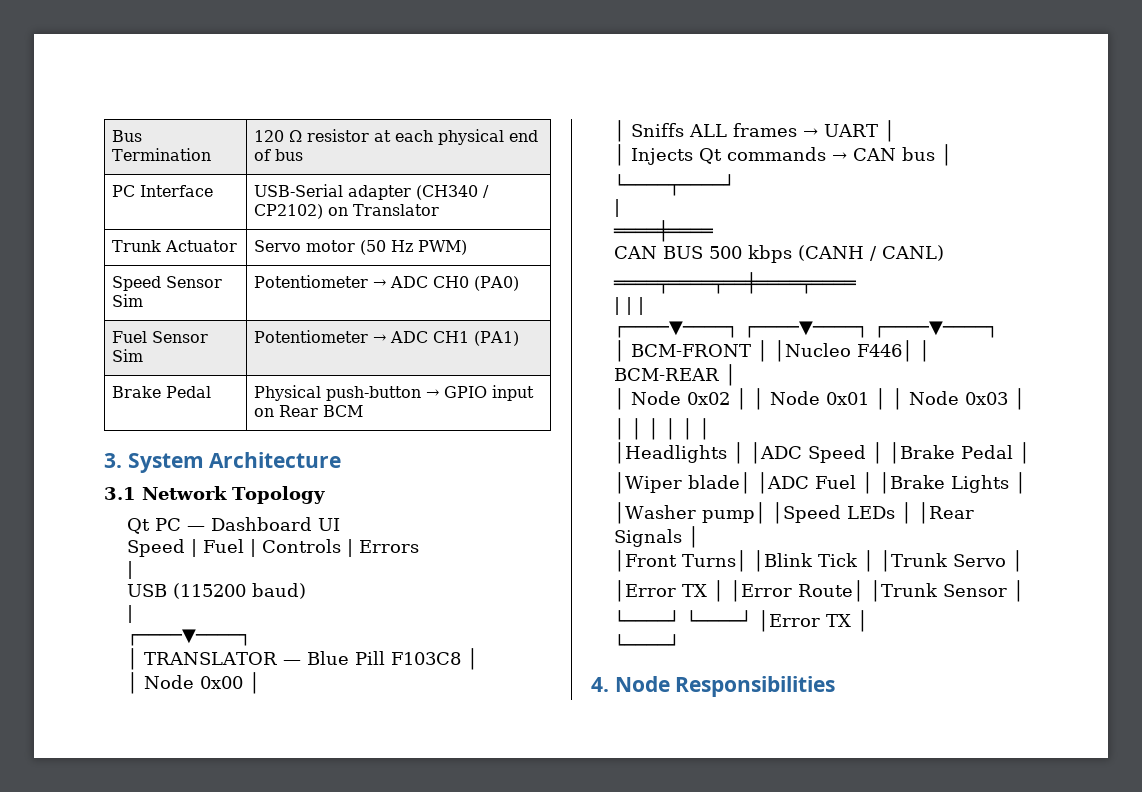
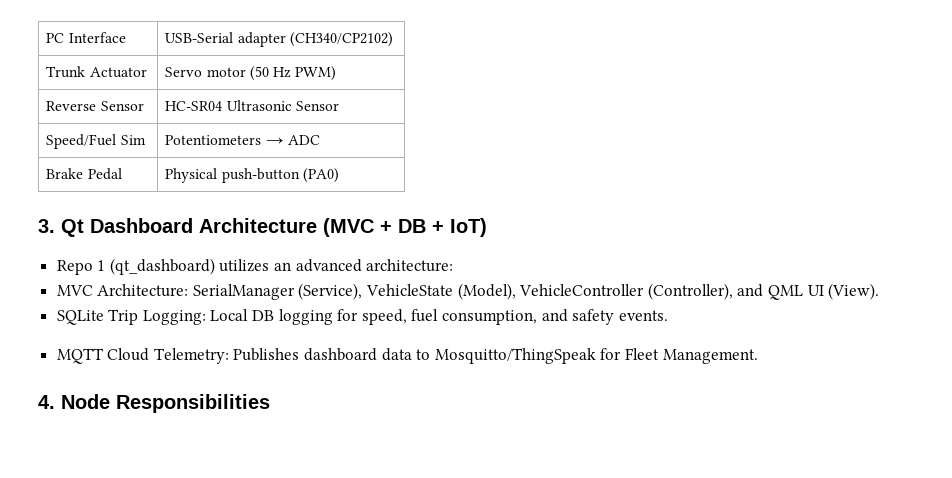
[112,130,143,142] [112,148,212,161] [254,129,539,145] [254,149,304,161] Bus Termination | 120 Ω resistor at each physical end of bus // -> (46, 38) none
[416,185,490,200] [254,204,440,219] (CH340 / CP2102) on Translator -> [289,32,393,47] (CH340/CP2102)
[112,276,223,291] [112,294,144,307] [254,275,520,291] [112,331,209,343] [112,349,144,362] [254,330,520,346] [112,386,212,398] [254,385,535,401] [254,405,364,417] Speed Sensor Sim | Potentiometer → ADC CH0 (PA0) // Fuel Sensor Sim | Potentiometer → ADC CH1 (PA1) // Brake Pedal | Physical push-button → GPIO input on Rear BCM -> [46,101,144,111] [165,100,339,111] [46,134,146,149] [165,135,320,145] [46,168,122,180] [165,168,339,183] Reverse Sensor | HC-SR04 Ultrasonic Sensor // Speed/Fuel Sim | Potentiometers → ADC // Brake Pedal | Physical push-button (PA0)
[127,453,204,473] System -> [61,218,193,237] Qt Dashboard
[104,486,325,504] [127,517,341,534] [127,539,420,557] [127,561,134,579] [127,583,307,599] [127,605,134,623] [127,629,252,646] [127,648,479,670] [127,672,261,694] [614,120,896,142] [614,144,953,166] [614,174,736,196] [614,199,621,217] [613,220,715,242] [614,245,945,263] [613,272,858,294] [614,297,645,315] [614,321,999,338] [614,340,931,362] [614,364,737,386] [614,388,1026,410] [614,418,711,440] [614,442,1031,464] [614,472,1027,494] [614,502,975,524] [614,526,700,548] [614,550,1024,572] [614,580,1025,602] [614,610,869,632] [614,634,681,651] // 3.1 Network Topology // Qt PC — Dashboard UI // Speed | Fuel | Controls | Errors // | // USB (115200 baud) // | // ┌────▼────┐ // │ TRANSLATOR — Blue Pill F103C8 │ // │ Node 0x00 │ // │ Sniffs ALL frames → UART │ // │ Injects Qt commands → CAN bus │ // └────┬────┘ // | // ════╪════ // CAN BUS 500 kbps (CANH / CANL) // ════╤════╤══╪════╤════ // | | | // ┌────▼────┐ ┌────▼────┐ ┌────▼────┐ // │ BCM-FRONT │ │Nucleo F446│ │ BCM-REAR │ // │ Node 0x02 │ │ Node 0x01 │ │ Node 0x03 │ // │ │ │ │ │ │ // │Headlights │ │ADC Speed │ │Brake Pedal │ // │Wiper blade│ │ADC Fuel │ │Brake Lights │ // │Washer pump│ │Speed LEDs │ │Rear Signals │ // │Front Turns│ │Blink Tick │ │Trunk Servo │ // │Error TX │ │Error Route│ │Trunk Sensor │ // └────┘ └────┘ │Error TX │ // └────┘ -> [323,218,487,237] [56,258,454,275] [56,283,880,300] [56,309,668,325] [56,348,758,364] (MVC + DB + IoT) // Repo 1 (qt_dashboard) utilizes an advanced architecture: // MVC Architecture: SerialManager (Service), VehicleState (Model), VehicleController (Controller), and QML UI (View). // SQLite Trip Logging: Local DB logging for speed, fuel consumption, and safety events. // MQTT Cloud Telemetry: Publishes dashboard data to Mosquitto/ThingSpeak for Fleet Management.

